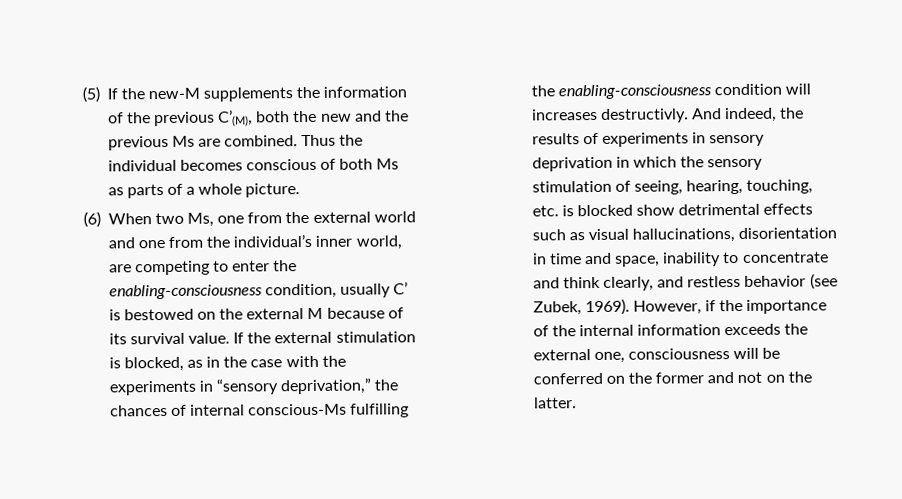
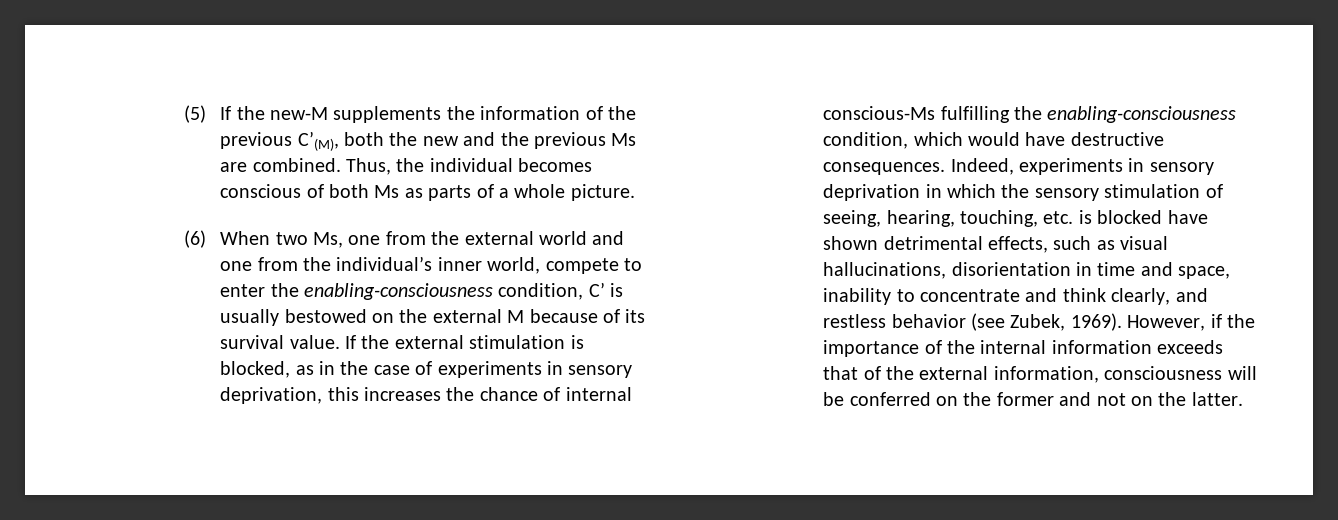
[301,134,337,147] Thus -> [345,158,391,175] Thus,
[108,260,210,276] are competing -> [545,258,619,274] compete
[339,283,391,298] usually -> (584, 291) none
(121, 315) none -> [220,309,280,326] usually
[285,355,346,368] [108,377,399,396] [109,404,168,417] with the experiments in “sensory deprivation,” the chances -> [415,361,633,378] [220,387,538,404] of experiments in sensory deprivation, this increases the chance
[713,83,812,96] [531,107,805,123] [531,132,599,145] condition will increases destructivly. And indeed, the results of -> [823,132,1164,149] [823,158,1014,175] condition, which would have destructive consequences. Indeed,
[636,203,814,216] show detrimental effects -> [1167,210,1208,224] [823,236,1048,253] have shown detrimental effects,
[784,323,809,335] [532,349,625,364] the external one, -> [823,366,1099,383] that of the external information,

